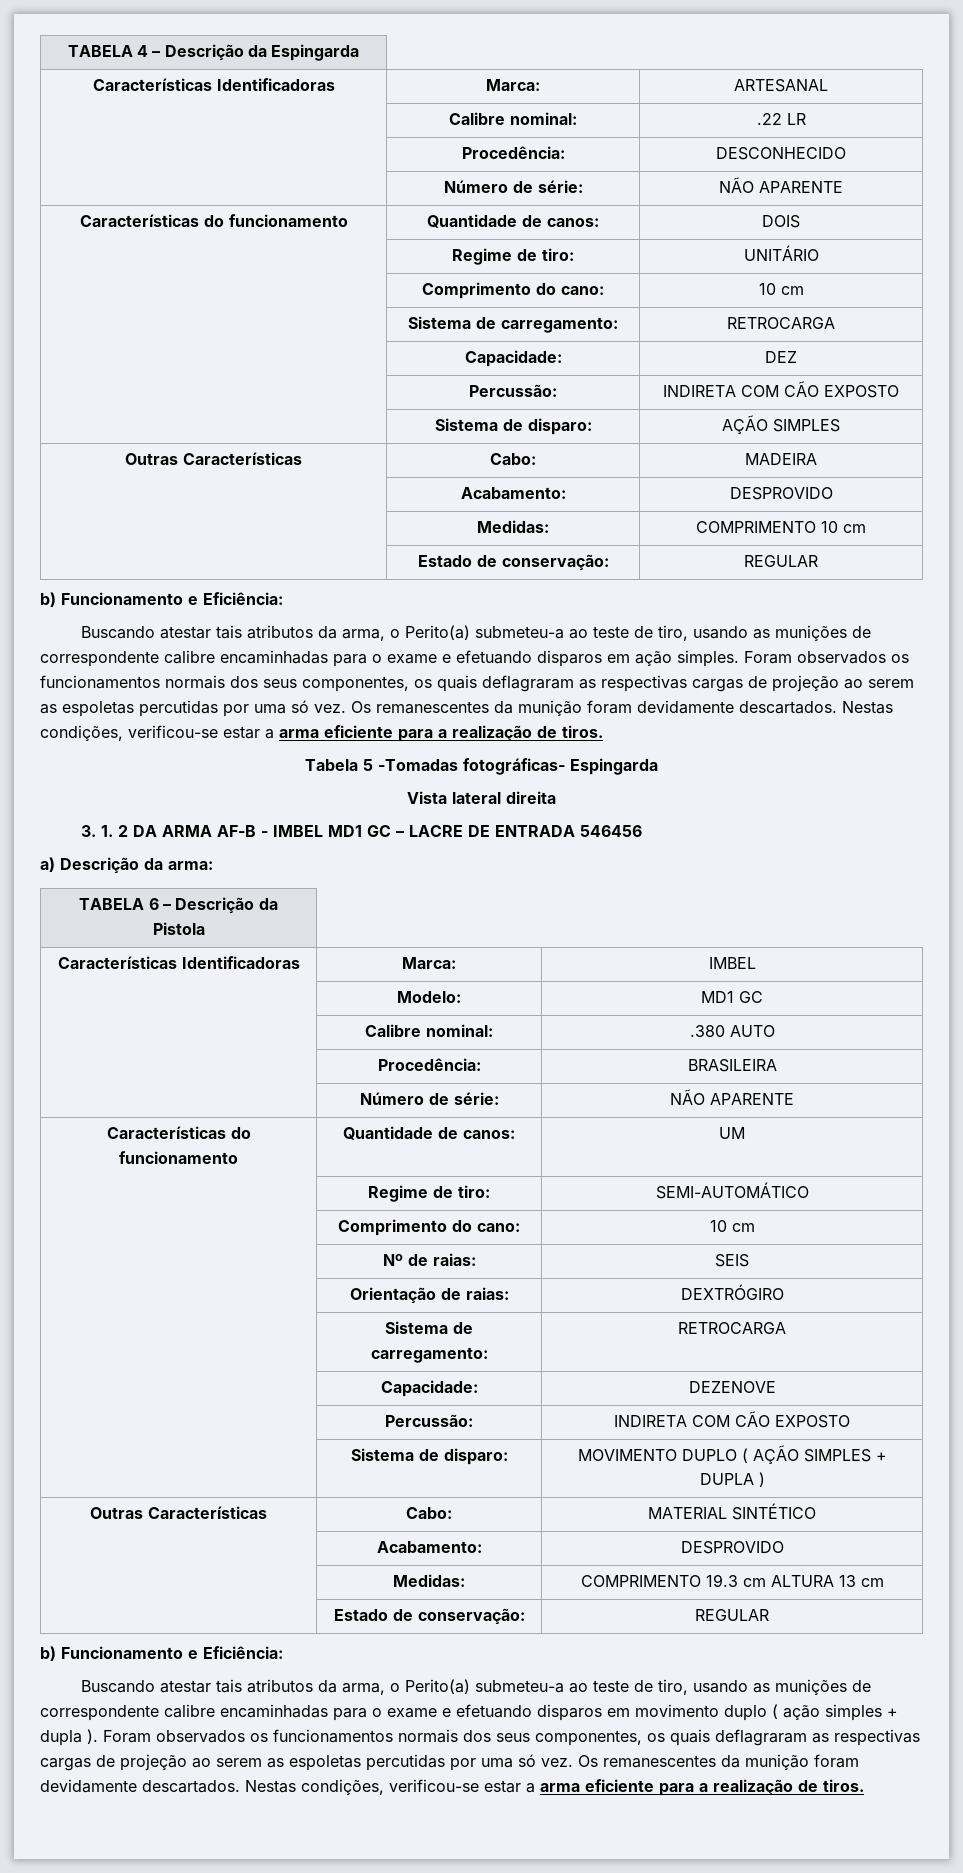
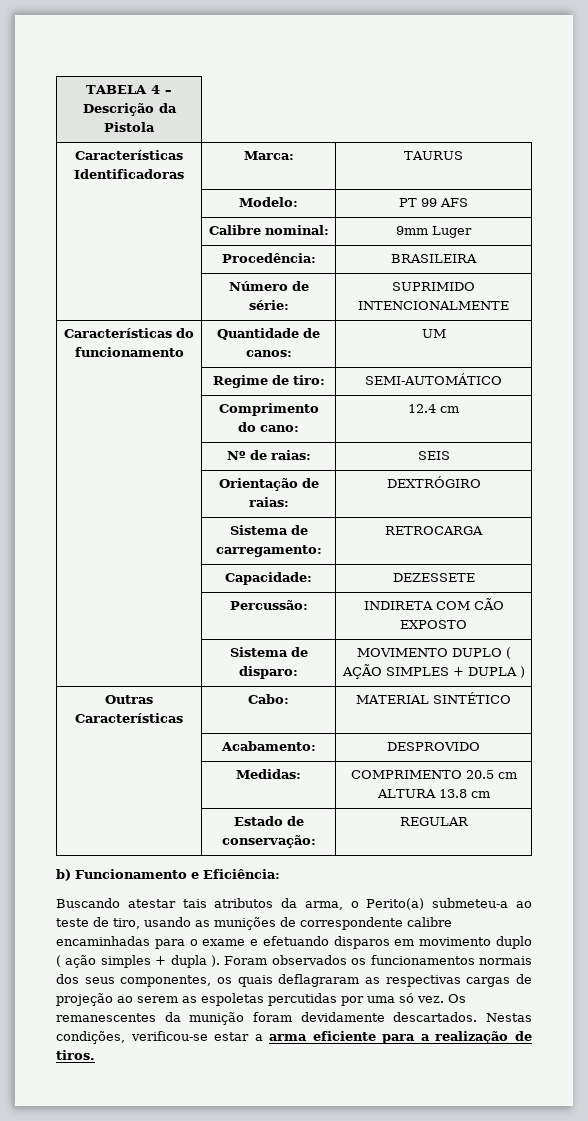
[271,44,360,61] [92,78,335,91] [486,79,540,91] [734,79,828,92] [449,112,577,125] [756,113,806,125] [461,146,565,159] [716,147,846,160] [443,180,583,193] [719,177,843,193] [79,214,348,227] [427,214,599,228] [762,215,800,228] [452,248,574,265] [743,245,819,261] [422,282,604,299] [758,283,804,295] [408,316,618,333] [727,317,835,329] [464,350,562,367] [765,351,797,363] [469,384,557,397] [663,381,899,398] [434,418,592,435] [722,415,840,434] [124,452,302,465] [490,453,536,465] [745,453,817,465] [460,487,566,499] [729,487,833,500] [477,520,549,533] [696,521,866,533] [417,554,609,570] [744,555,818,567] [40,592,283,607] [81,625,872,641] [40,650,909,667] [40,675,914,692] [40,700,893,717] [40,725,603,742] [305,758,658,775] [407,791,556,804] [81,825,643,837] [40,857,213,873] [79,897,278,913] Espingarda // Características Identificadoras | Marca: | ARTESANAL // | Calibre nominal: | .22 LR // | Procedência: | DESCONHECIDO // | Número de série: | NÃO APARENTE // Características do funcionamento | Quantidade de canos: | DOIS // | Regime de tiro: | UNITÁRIO // | Comprimento do cano: | 10 cm // | Sistema de carregamento: | RETROCARGA // | Capacidade: | DEZ // | Percussão: | INDIRETA COM CÃO EXPOSTO // | Sistema de disparo: | AÇÃO SIMPLES // Outras Características | Cabo: | MADEIRA // | Acabamento: | DESPROVIDO // | Medidas: | COMPRIMENTO 10 cm // | Estado de conservação: | REGULAR // b) Funcionamento e Eficiência: // Buscando atestar tais atributos da arma, o Perito(a) submeteu-a ao teste de tiro, usando as munições de correspondente calibre encaminhadas para o exame e efetuando disparos em ação simples. Foram observados os funcionamentos normais dos seus componentes, os quais deflagraram as respectivas cargas de projeção ao serem as espoletas percutidas por uma só vez. Os remanescentes da munição foram devidamente descartados. Nestas condições, verificou-se estar a arma eficiente para a realização de tiros. // Tabela 5 -Tomadas fotográficas- Espingarda // Vista lateral direita // 3. 1. 2 DA ARMA AF-B - IMBEL MD1 GC – LACRE DE ENTRADA 546456 // a) Descrição da arma: // TABELA 6 – Descrição da -> (177, 108) none
[708,957,756,969] IMBEL -> [404,151,463,160] TAURUS
[701,991,763,1003] [365,1024,493,1037] [689,1025,775,1037] MD1 GC // | Calibre nominal: | .380 AUTO -> [399,198,468,207] [208,225,329,235] [396,226,472,238] PT 99 AFS // | Calibre nominal: | 9mm Luger
[670,1089,794,1105] NÃO APARENTE -> [392,282,475,291] [358,301,509,310] SUPRIMIDO INTENCIONALMENTE
[709,1220,727,1232] 10 -> [408,404,436,413] 12.4
[688,1381,776,1393] DEZENOVE -> [392,573,475,582] DEZESSETE
[705,1574,738,1587] 19.3 -> [465,770,494,779] 20.5
[838,1575,856,1587] 13 -> [438,789,467,798] 13.8

